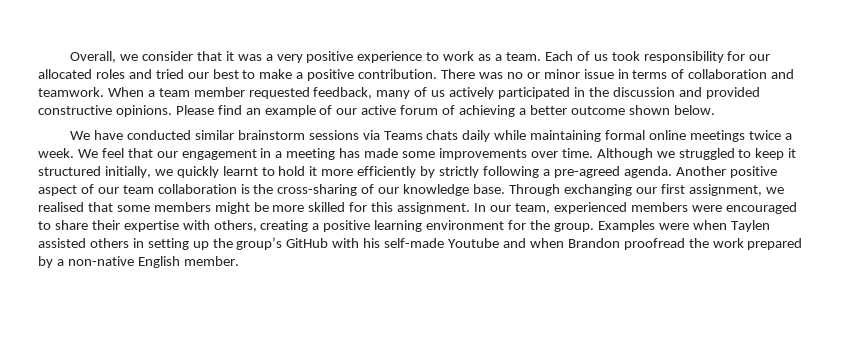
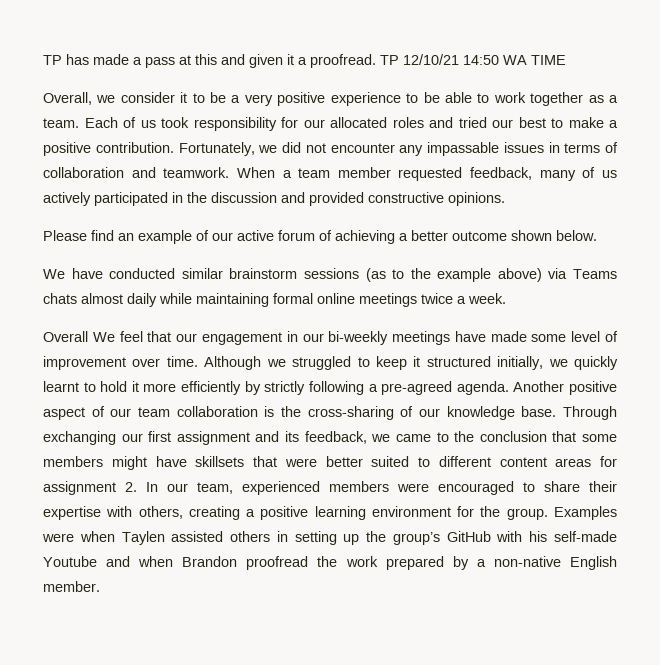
[70,51,262,63] Overall, we consider that it was -> [43,54,566,68] [43,92,227,105] TP has made a pass at this and given it a proofread. TP 12/10/21 14:50 WA TIME // Overall, we consider it to be
[443,51,475,61] work -> [423,92,584,106] be able to work together
[441,69,614,79] There was no or minor issue -> [178,142,544,156] Fortunately, we did not encounter any impassable issues
(172, 111) none -> (505, 199) //
(359, 135) none -> [365,268,542,282] (as to the example above)
(459, 135) none -> [81,293,123,304] almost
(74, 153) none -> [43,331,88,342] // Overall
[275,148,527,160] a meeting has made some improvements -> [302,331,618,345] [43,356,126,370] our bi-weekly meetings have made some level of improvement
[688,184,784,196] [38,202,471,214] assignment, we realised that some members might be more skilled for this assignment. -> [176,431,618,445] [43,456,617,470] [43,481,137,495] assignment and its feedback, we came to the conclusion that some members might have skillsets that were better suited to different content areas for assignment 2.

